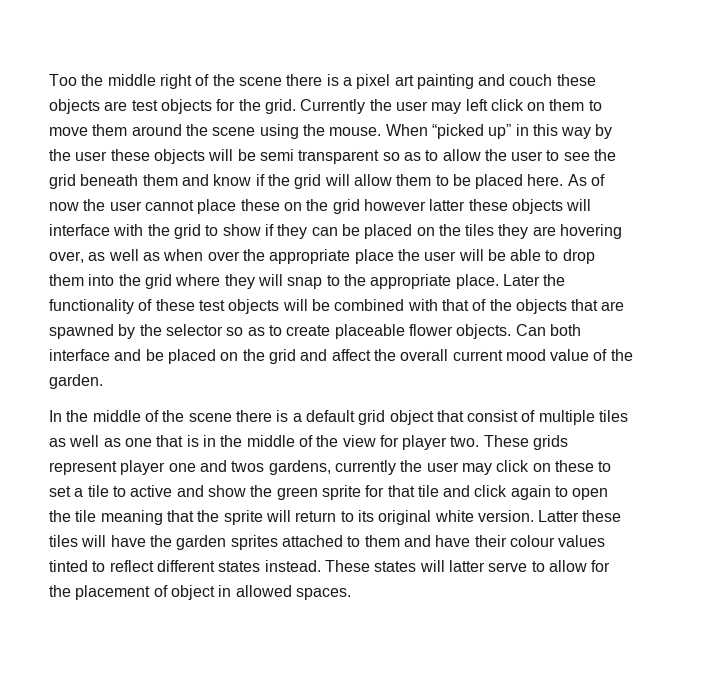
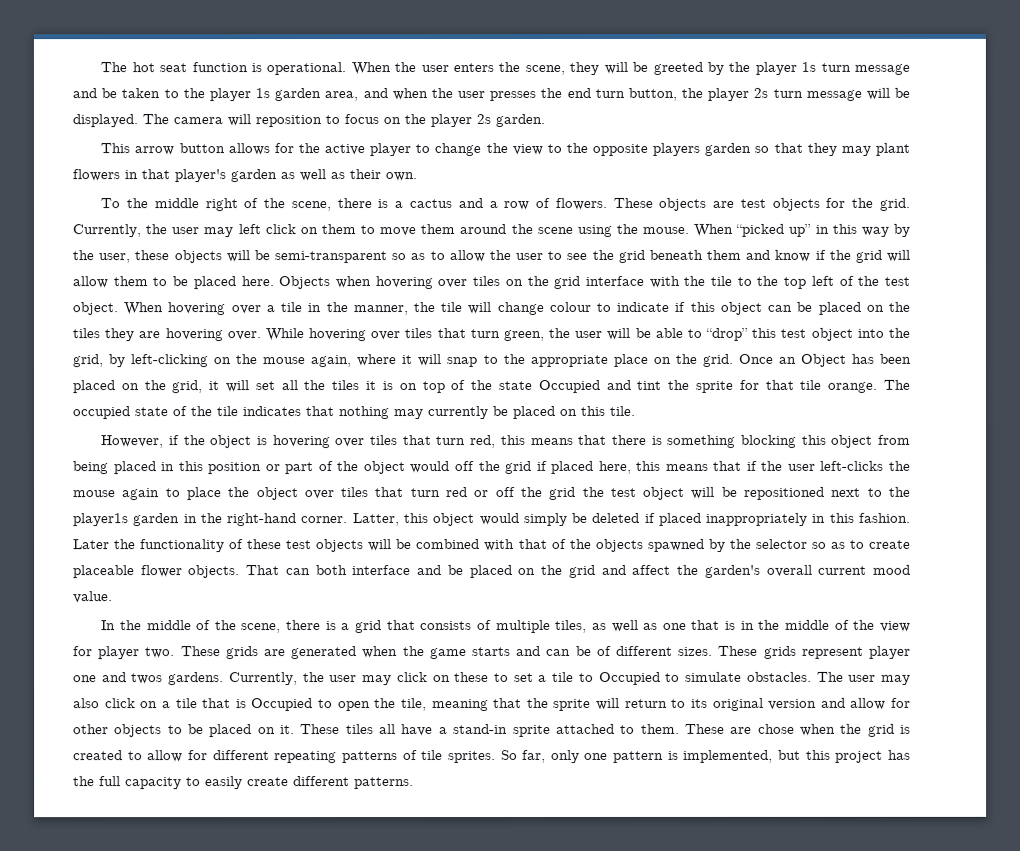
[49,74,77,86] Too -> [100,61,911,76] [72,87,910,102] [72,113,545,128] [100,142,910,157] [72,169,417,183] [100,198,121,209] The hot seat function is operational. When the user enters the scene, they will be greeted by the player 1s turn message and be taken to the player 1s garden area, and when the user presses the end turn button, the player 2s turn message will be displayed. The camera will reposition to focus on the player 2s garden. // This arrow button allows for the active player to change the view to the opposite players garden so that they may plant flowers in that player's garden as well as their own. // To
[238,74,596,89] scene there is a pixel art painting and couch these -> [290,197,653,212] scene, there is a cactus and a row of flowers. These
[300,99,366,114] Currently -> [72,224,141,238] Currently,
[75,151,108,161] user -> [98,253,131,264] user,
[259,149,380,164] semi transparent -> [274,251,387,264] semi-transparent
[567,174,606,186] [49,199,592,214] [49,224,308,239] As of now the user cannot place these on the grid however latter these objects will interface with the grid to show if they -> [278,275,911,290] [72,301,762,316] Objects when hovering over tiles on the grid interface with the tile to the top left of the test object. When hovering over a tile in the manner, the tile will change colour to indicate if this object
[49,249,394,264] over, as well as when over the appropriate place -> [226,328,544,342] over. While hovering over tiles that turn green,
[562,249,595,264] [49,274,255,289] drop them into the grid where they -> [705,327,910,341] [72,354,413,368] “drop” this test object into the grid, by left-clicking on the mouse again, where it
[455,274,499,289] place. -> [612,353,911,367] [72,379,910,394] [72,405,635,420] [101,434,911,449] [73,460,911,475] [73,486,912,501] [73,512,912,527] place on the grid. Once an Object has been placed on the grid, it will set all the tiles it is on top of the state Occupied and tint the sprite for that tile orange. The occupied state of the tile indicates that nothing may currently be placed on this tile. // However, if the object is hovering over tiles that turn red, this means that there is something blocking this object from being placed in this position or part of the object would off the grid if placed here, this means that if the user left-clicks the mouse again to place the object over tiles that turn red or off the grid the test object will be repositioned next to the player1s garden in the right-hand corner. Latter, this object would simply be deleted if placed inappropriately in this fashion.
[571,299,625,311] that are -> (644, 545) none
[515,324,546,336] Can -> [246,565,311,576] That can
(396, 355) none -> [704,564,761,578] garden's
[550,349,633,361] [49,374,103,389] value of the garden. -> [73,591,113,604] value.
[188,410,519,425] scene there is a default grid object that consist -> [241,620,473,634] scene, there is a grid that consists
[599,410,629,422] tiles -> [555,619,588,633] tiles,
(569, 442) none -> [264,645,797,660] are generated when the game starts and can be of different sizes. These grids
[268,460,396,475] gardens, currently -> [168,672,298,686] gardens. Currently,
[130,485,551,500] active and show the green sprite for that tile and click again -> [598,671,912,685] [73,698,314,712] Occupied to simulate obstacles. The user may also click on a tile that is Occupied
[75,510,97,522] tile -> [400,698,427,712] tile,
[434,510,622,522] [49,535,606,550] [49,560,611,572] [49,585,351,600] white version. Latter these tiles will have the garden sprites attached to them and have their colour values tinted to reflect different states instead. These states will latter serve to allow for the placement of object in allowed spaces. -> [768,697,911,710] [73,723,911,738] [73,749,911,764] [73,776,414,790] version and allow for other objects to be placed on it. These tiles all have a stand-in sprite attached to them. These are chose when the grid is created to allow for different repeating patterns of tile sprites. So far, only one pattern is implemented, but this project has the full capacity to easily create different patterns.

